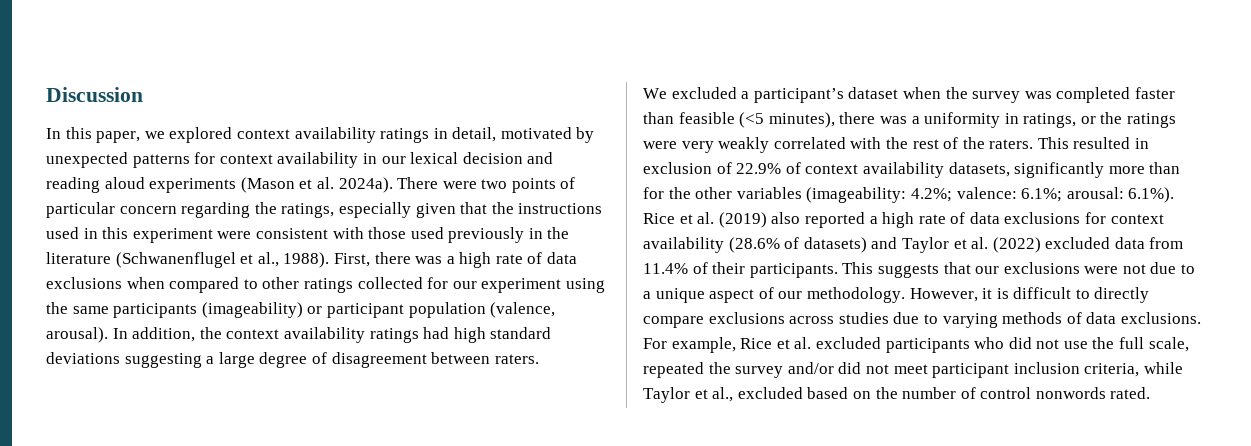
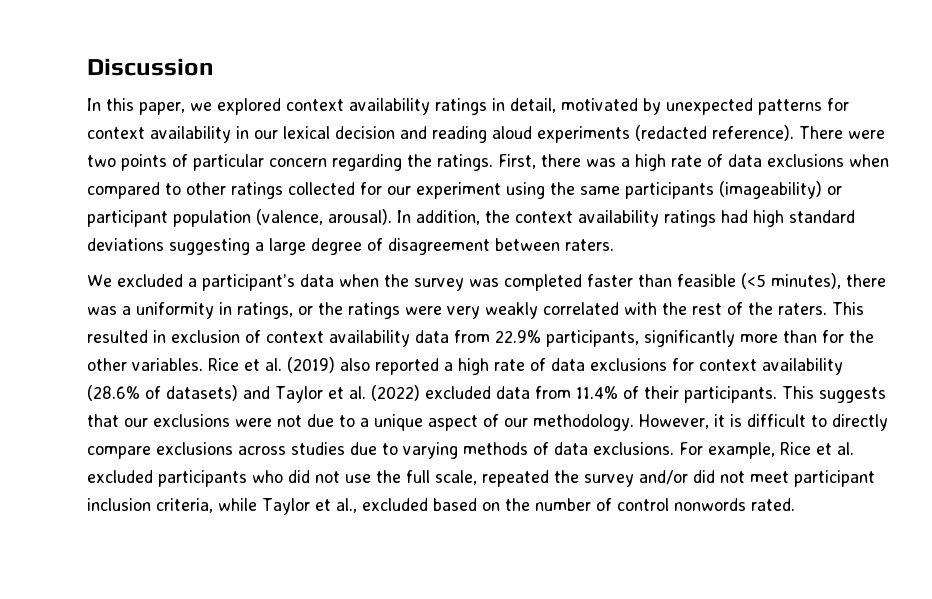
[240,177,393,193] (Mason et al. 2024a). -> [635,125,794,141] (redacted reference).
[281,202,603,218] [46,227,570,243] [46,252,330,268] ratings, especially given that the instructions used in this experiment were consistent with those used previously in the literature (Schwanenflugel et al., 1988). -> [437,154,493,171] ratings.
[848,87,899,99] dataset -> [300,274,334,287] data
[736,162,1010,178] 22.9% of context availability datasets, -> [266,330,639,347] context availability data from 22.9% participants,
[736,187,1175,203] variables (imageability: 4.2%; valence: 6.1%; arousal: 6.1%). -> [132,358,203,371] variables.

